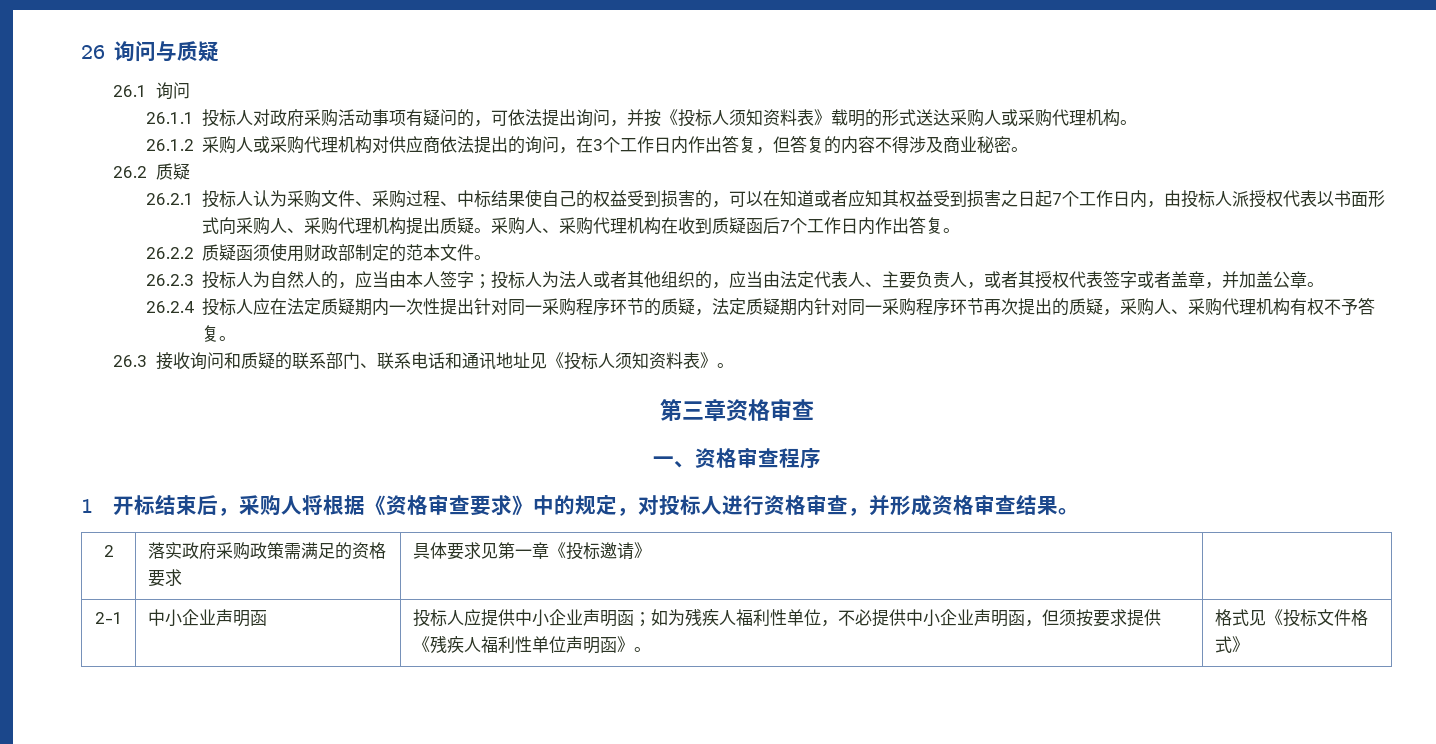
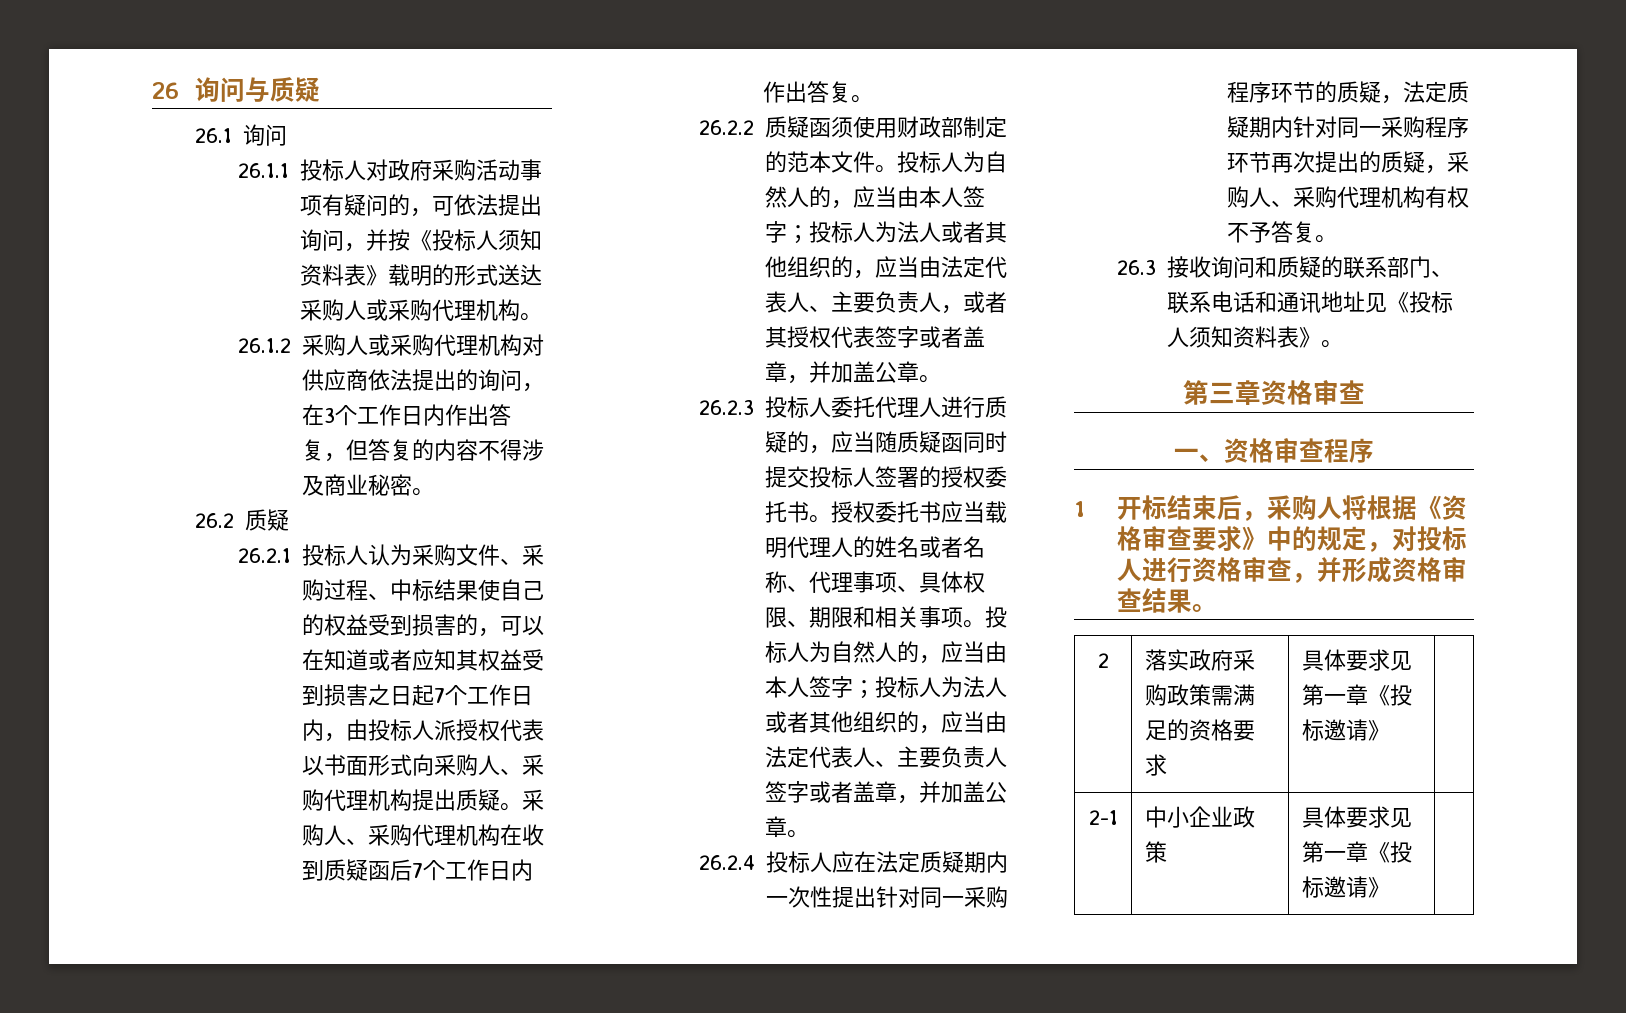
[145,274,194,286] // 26.2.3 -> (898, 169) none
(1325, 284) none -> [699,396,1008,418] [765,431,1008,454] [765,466,1008,488] [765,501,1008,523] [765,536,986,558] [765,571,986,593] [765,606,1008,628] [765,641,1008,664] [765,676,1008,699] [765,711,1008,734] [765,746,1008,768] [765,781,1008,804] [765,816,810,838] // 26.2.3投标人委托代理人进行质疑的，应当随质疑函同时提交投标人签署的授权委托书。授权委托书应当载明代理人的姓名或者名称、代理事项、具体权限、期限和相关事项。投标人为自然人的，应当由本人签字；投标人为法人或者其他组织的，应当由法定代表人、主要负责人签字或者盖章，并加盖公章。
[215,609,267,627] [412,609,1161,627] [412,636,651,654] [1214,609,1368,627] [1214,636,1249,653] 声明函 | 投标人应提供中小企业声明函；如为残疾人福利性单位，不必提供中小企业声明函，但须按要求提供《残疾人福利性单位声明函》。 | 格式见《投标文件格式》 -> [1232,806,1255,828] [1144,841,1167,863] [1301,806,1412,828] [1301,841,1412,863] [1301,876,1390,898] 政策 | 具体要求见第一章《投标邀请》 |

